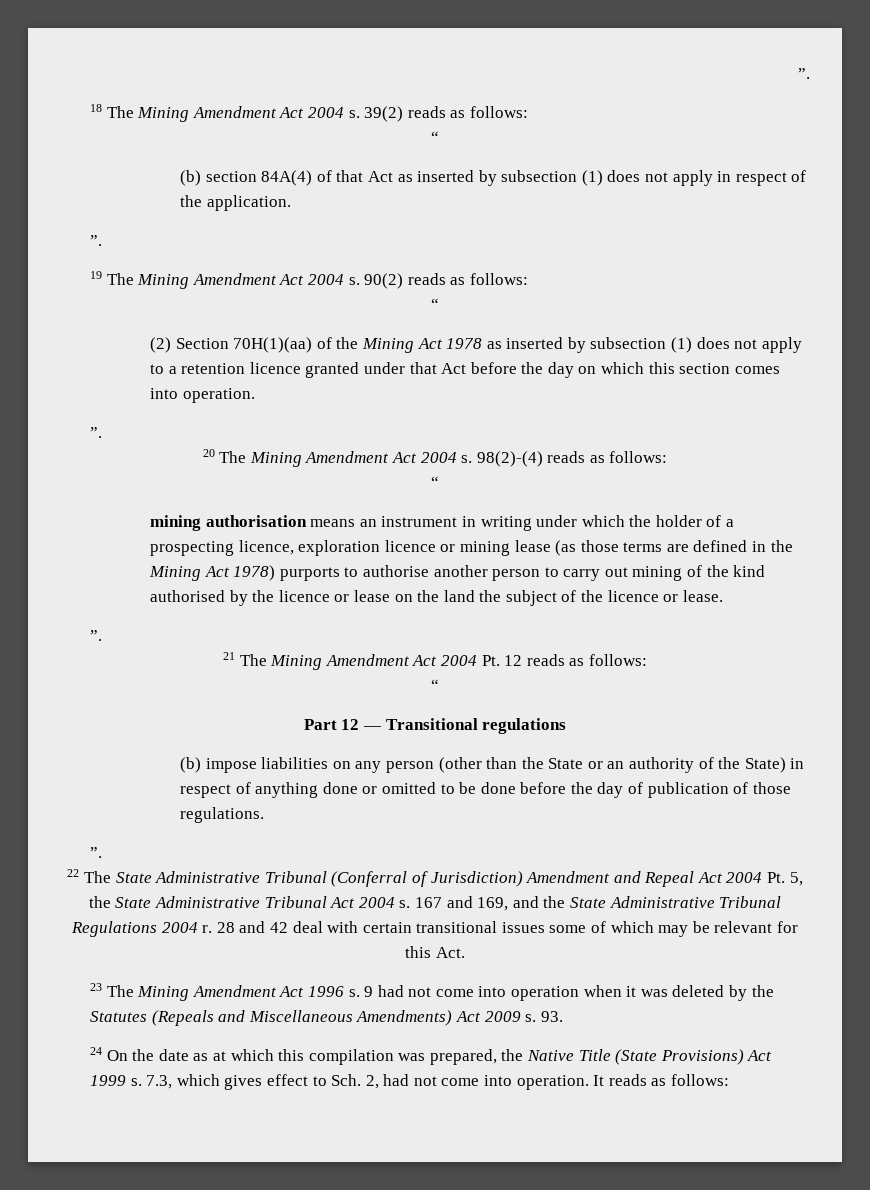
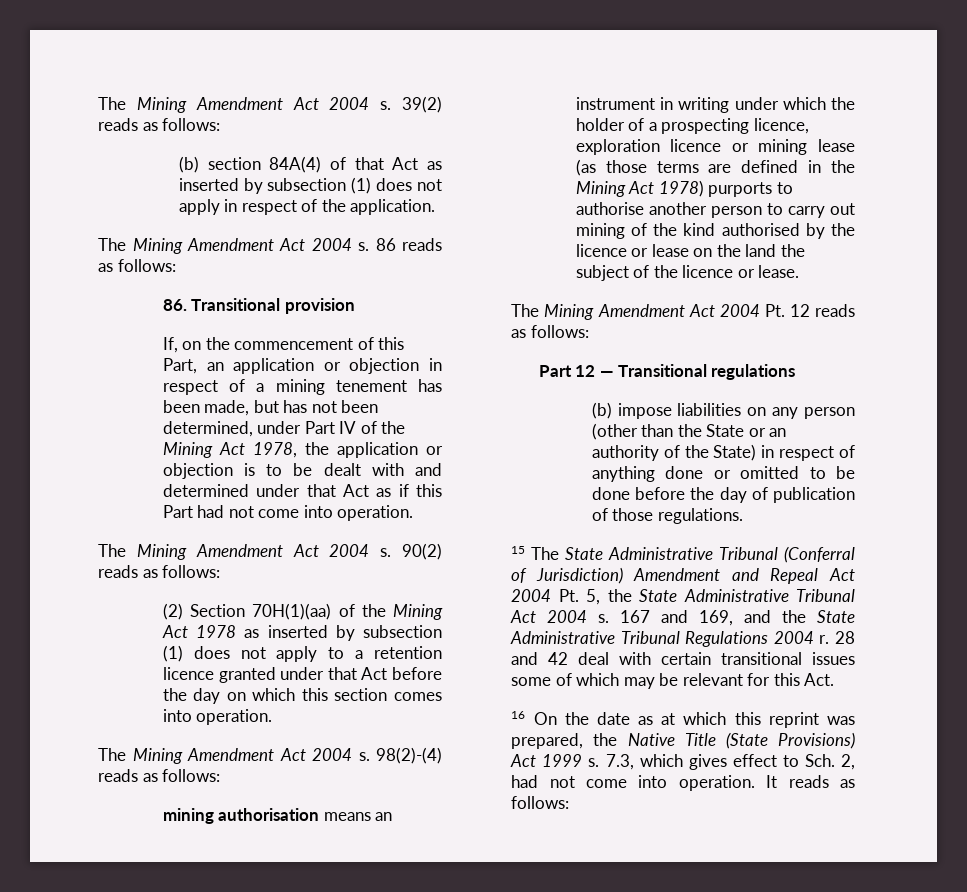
[798,68,810,79] [89,104,102,112] ”. // 18 -> (98, 103) none
[431,131,439,143] // “ -> (221, 124) none
[89,235,102,246] [89,271,102,279] ”. // 19 -> [98,238,442,254] [98,259,176,272] [162,298,355,314] [162,337,405,353] [162,358,443,374] [162,379,442,395] [162,400,379,416] [162,421,406,437] [162,442,443,458] [162,463,443,479] [162,484,442,497] [162,505,414,521] The Mining Amendment Act 2004 s. 86 reads as follows: // 86. Transitional provision // If, on the commencement of this Part, an application or objection in respect of a mining tenement has been made, but has not been determined, under Part IV of the Mining Act 1978, the application or objection is to be dealt with and determined under that Act as if this Part had not come into operation. //
[431,298,439,310] // “ -> (221, 571) none
[89,427,102,438] [202,449,215,457] ”. // 20 -> (273, 717) none
[431,476,439,488] // “ -> (221, 775) none
[89,630,102,641] [223,652,236,660] ”. // 21 -> (800, 271) none
[431,679,439,691] // “ -> (589, 331) none
[89,847,102,858] [67,869,80,877] ”. // 22 -> [511,546,526,554] 15
[89,983,774,1001] [89,1010,563,1026] [89,1047,102,1055] 23 The Mining Amendment Act 1996 s. 9 had not come into operation when it was deleted by the Statutes (Repeals and Miscellaneous Amendments) Act 2009 s. 93. // 24 -> [511,711,526,719] 16
[308,1049,394,1065] compilation -> [768,712,819,728] reprint

